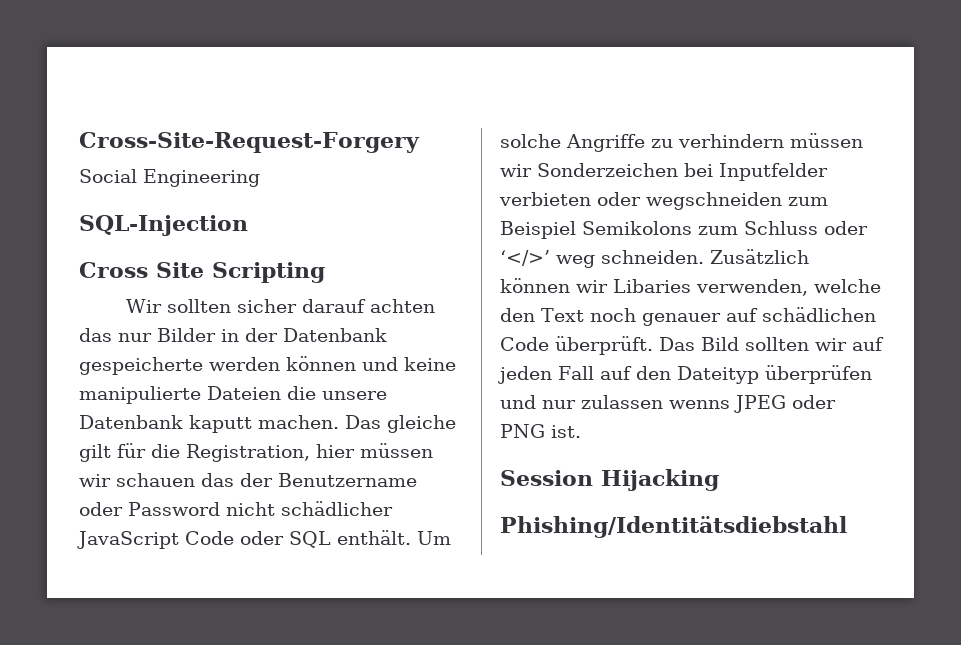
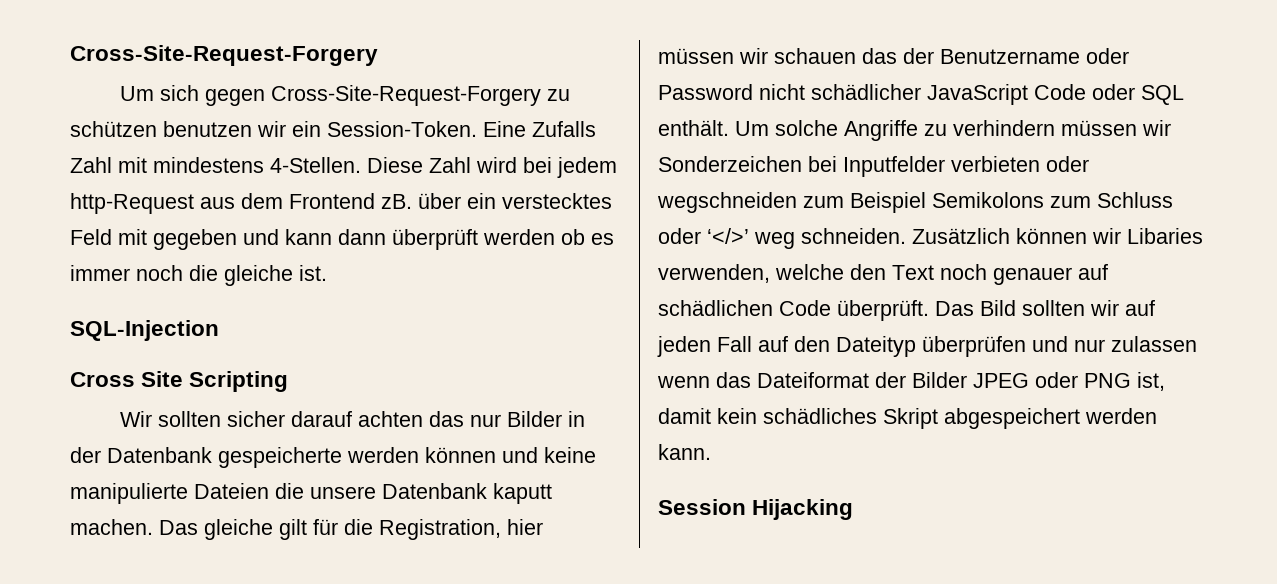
[79,169,260,187] Social Engineering -> [119,85,570,106] [70,121,596,137] [70,157,617,178] [70,193,612,214] [70,229,614,250] [70,265,327,286] Um sich gegen Cross-Site-Request-Forgery zu schützen benutzen wir ein Session-Token. Eine Zufalls Zahl mit mindestens 4-Stellen. Diese Zahl wird bei jedem http-Request aus dem Frontend zB. über ein verstecktes Feld mit gegeben und kann dann überprüft werden ob es immer noch die gleiche ist.
[669,395,836,413] [500,424,581,438] wenns JPEG oder PNG ist. -> [657,372,1165,391] [658,408,1157,429] [658,444,711,460] wenn das Dateiformat der Bilder JPEG oder PNG ist, damit kein schädliches Skript abgespeichert werden kann.
[500,516,847,538] // Phishing/Identitätsdiebstahl -> (854, 509) none

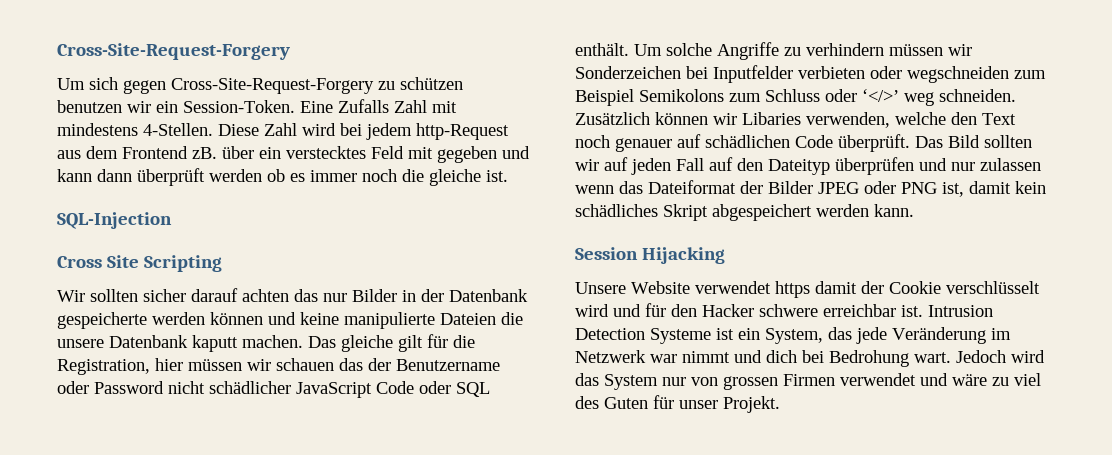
(854, 509) none -> [575,281,1040,298] [575,303,993,317] [575,327,1011,344] [575,350,1045,367] [575,373,1041,390] [575,395,780,413] // Unsere Website verwendet https damit der Cookie verschlüsselt wird und für den Hacker schwere erreichbar ist. Intrusion Detection Systeme ist ein System, das jede Veränderung im Netzwerk war nimmt und dich bei Bedrohung wart. Jedoch wird das System nur von grossen Firmen verwendet und wäre zu viel des Guten für unser Projekt.

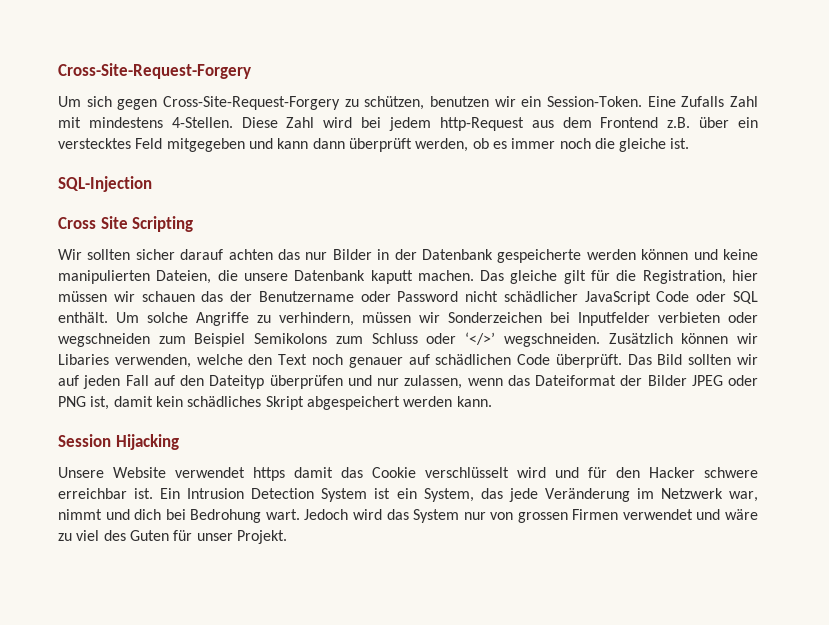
[400,77,463,90] schützen -> [364,96,425,110] schützen,
[192,147,217,159] zB. -> [667,117,691,128] z.B.
[408,146,497,163] mit gegeben -> [166,138,245,152] mitgegeben
[209,169,262,182] werden -> [415,138,469,152] werden,
[344,312,496,329] manipulierte Dateien -> [58,270,212,284] manipulierten Dateien,
[806,43,884,56] verhindern -> [279,312,354,326] verhindern,
[904,89,1016,106] weg schneiden. -> [503,333,600,347] wegschneiden.
[980,158,1041,171] zulassen -> [404,375,463,389] zulassen,
[861,281,884,294] der -> [341,467,363,478] das
(923, 311) none -> [160,488,181,499] Ein
[650,328,711,344] Systeme -> [321,488,368,502] System
[650,354,677,363] war -> [728,491,758,502] war,

